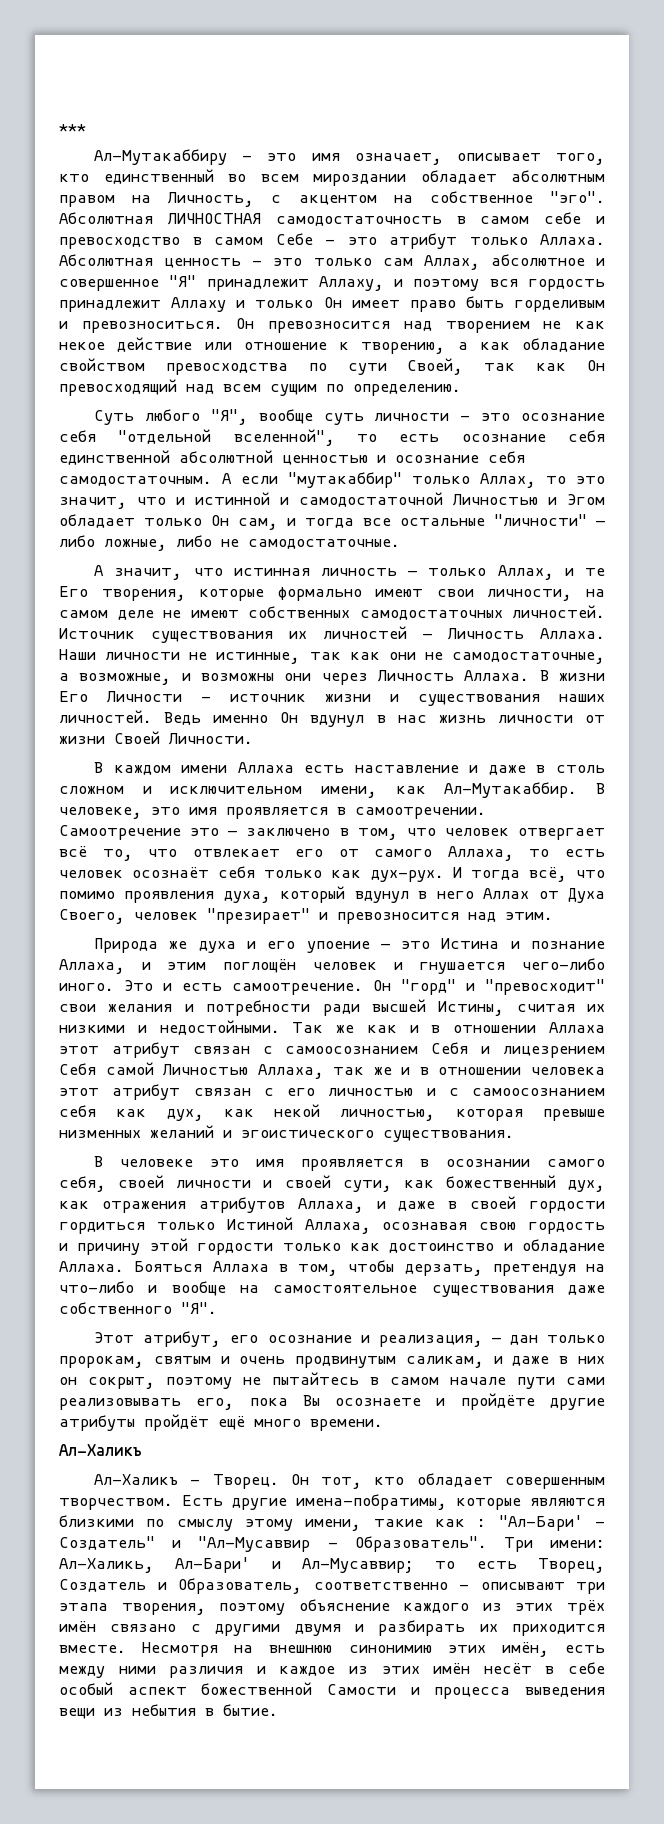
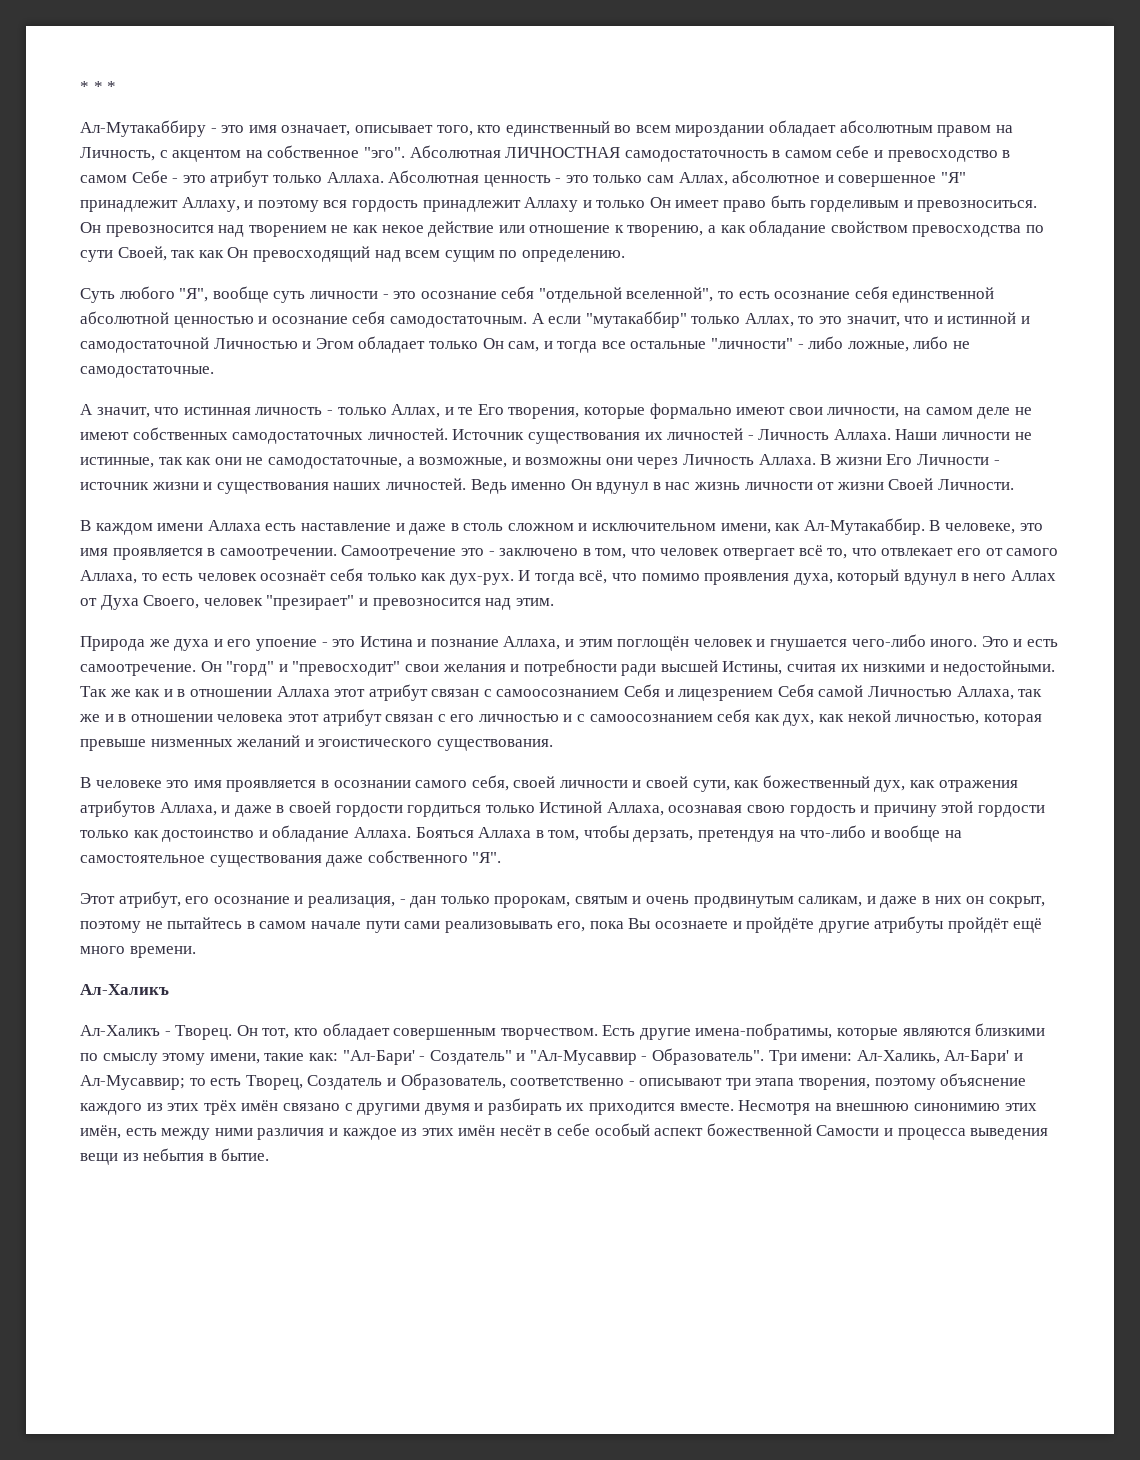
[59,124,86,132] *** -> [80,81,117,92] * * *
[596,520,605,526] — -> [797,344,804,349] -
[408,570,418,576] — -> [326,410,333,415] -
[423,633,432,639] — -> [747,435,754,440] -
[228,830,238,836] — -> [488,551,495,556] -
[380,943,390,949] — -> [321,642,328,647] -
[491,1337,501,1343] — -> [399,899,406,904] -
[435,1519,487,1527] как : -> [308,1053,338,1061] как:

